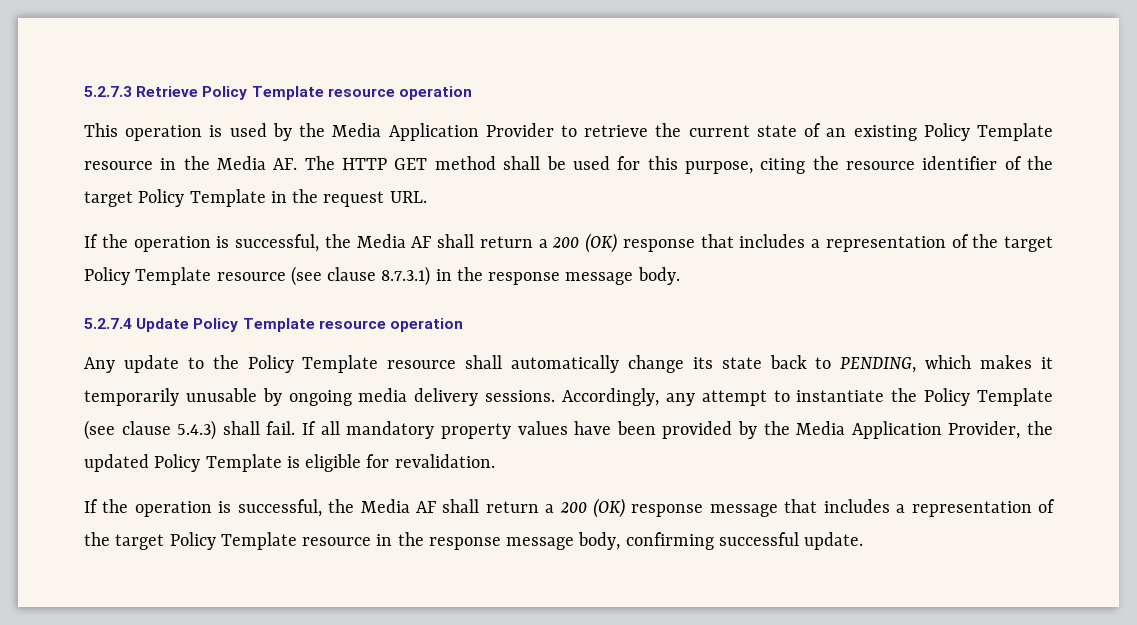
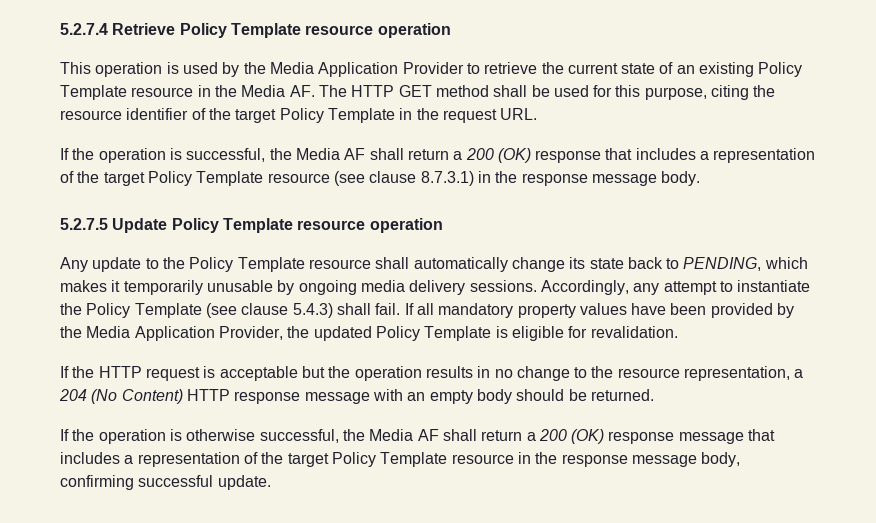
[84,86,132,97] 5.2.7.3 -> [60,23,108,35] 5.2.7.4
[84,318,132,329] 5.2.7.4 -> [60,218,108,230] 5.2.7.5
[84,499,232,517] // If the operation is -> [60,366,804,381] [59,389,654,404] [60,429,256,444] // If the HTTP request is acceptable but the operation results in no change to the resource representation, a 204 (No Content) HTTP response message with an empty body should be returned. // If the operation is otherwise

